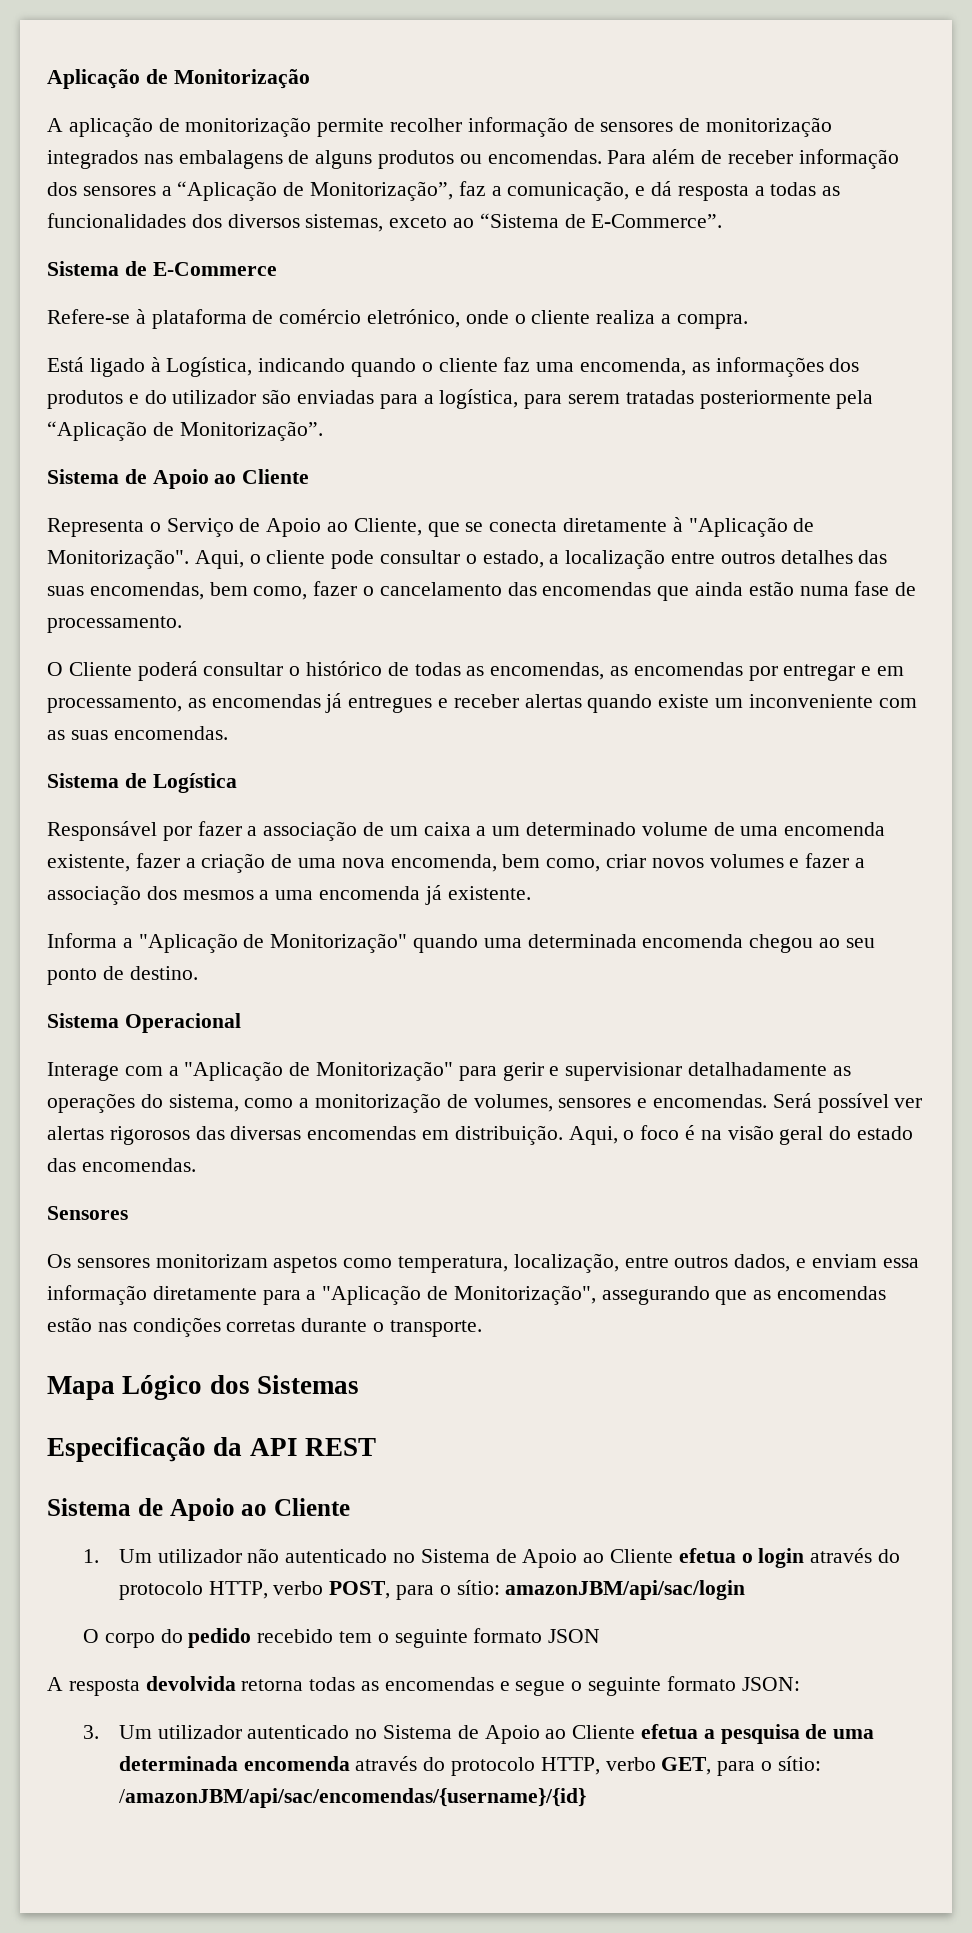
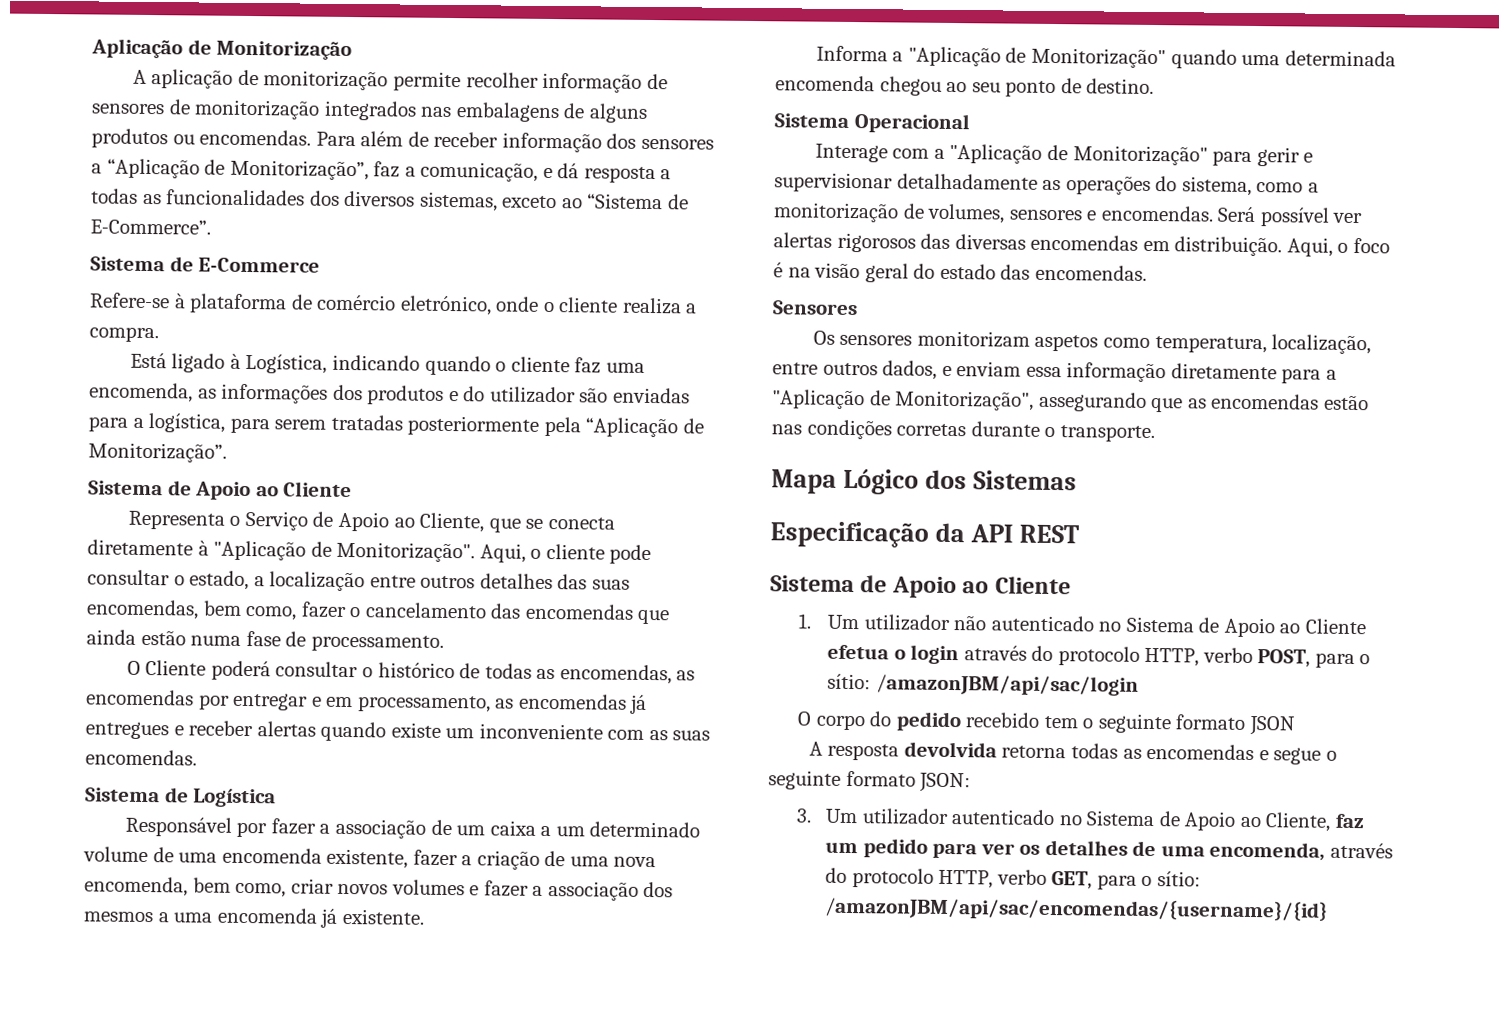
[505,1580,746,1600] amazonJBM/api/sac/login -> [875,674,1139,696] /amazonJBM/api/sac/login
[572,1724,875,1744] [118,1756,350,1771] Cliente efetua a pesquisa de uma determinada encomenda -> [1265,812,1365,832] [825,838,1326,861] Cliente, faz um pedido para ver os detalhes de uma encomenda,

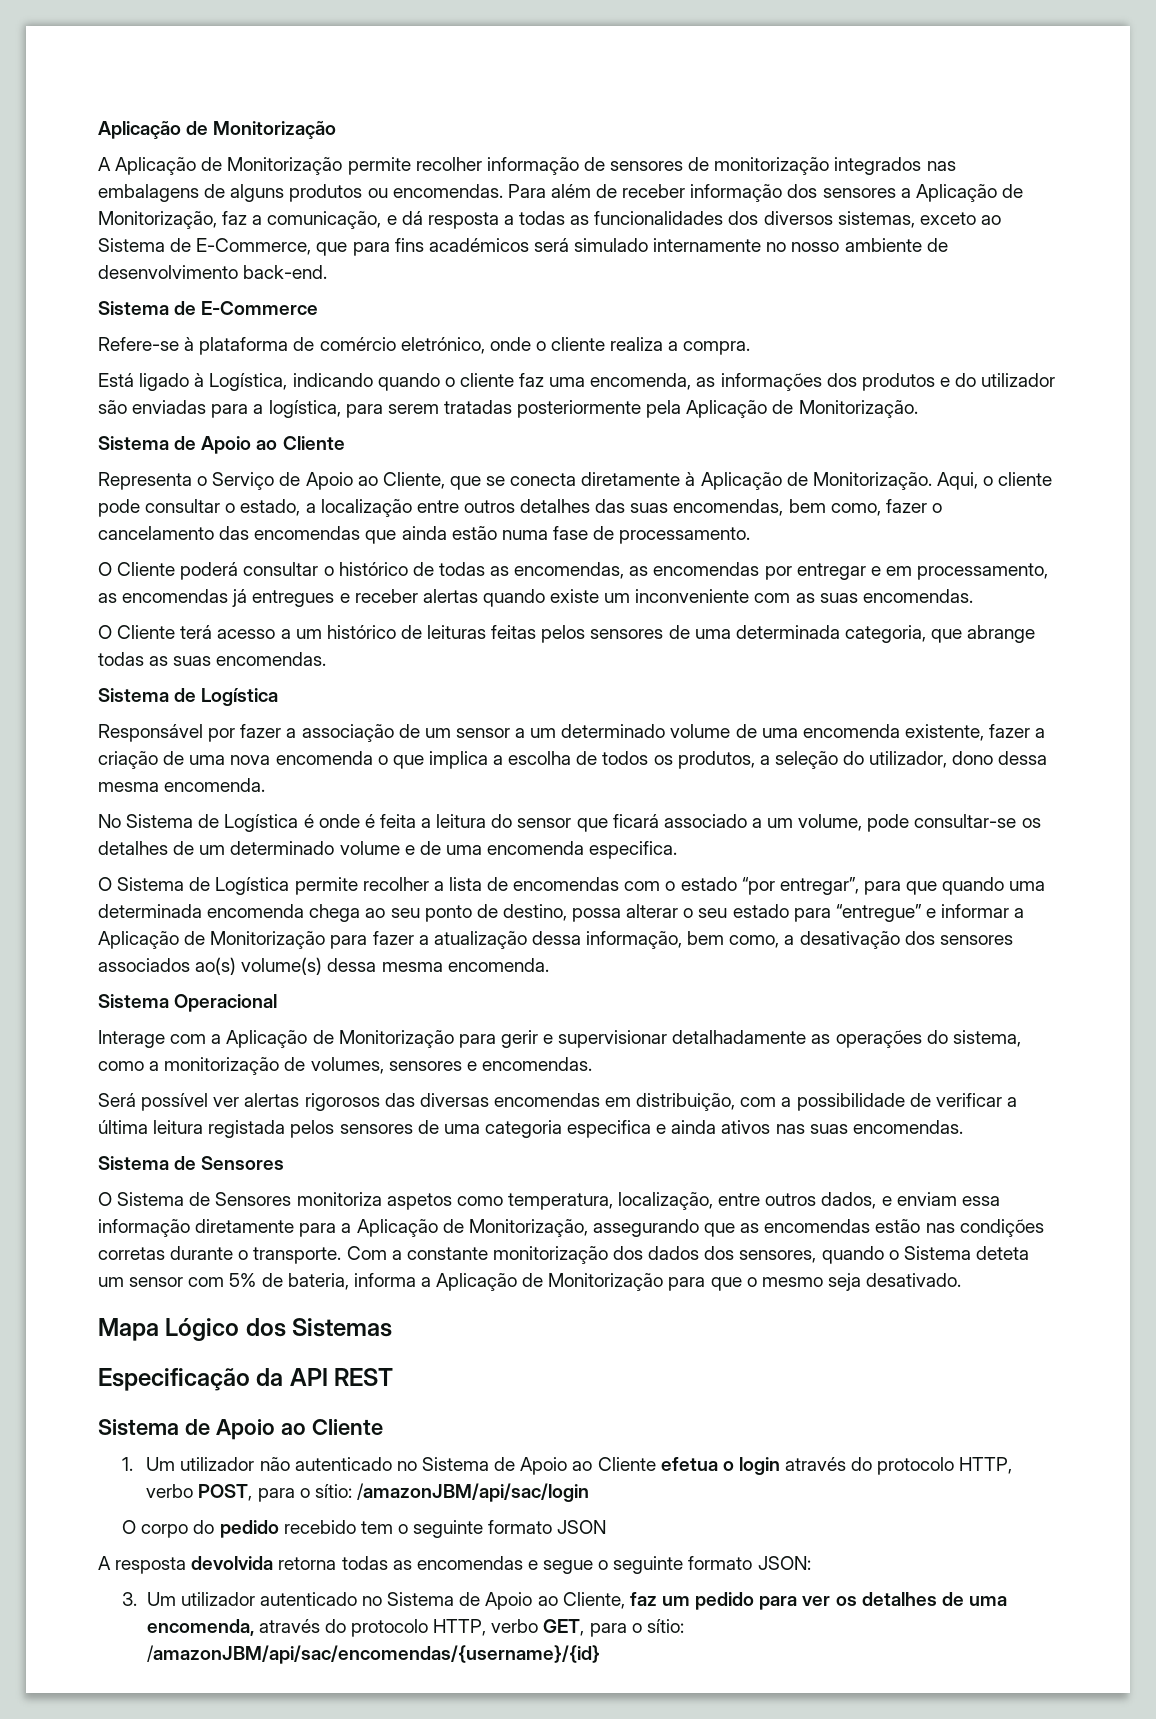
[151,69,389,91] aplicação de monitorização -> [115,157,343,175] Aplicação de Monitorização
[106,158,369,181] “Aplicação de Monitorização”, -> [915,184,1023,202] [98,211,217,229] Aplicação de Monitorização,
[587,193,689,210] [90,219,211,235] “Sistema de E-Commerce”. -> [98,238,948,256] [98,265,328,279] Sistema de E-Commerce, que para fins académicos será simulado internamente no nosso ambiente de desenvolvimento back-end.
[585,417,704,438] [88,442,227,463] “Aplicação de Monitorização”. -> [686,400,918,418] Aplicação de Monitorização.
[213,540,476,563] "Aplicação de Monitorização". -> [700,472,932,490] Aplicação de Monitorização.
(197, 757) none -> [98,625,1036,643] [98,652,327,666] // O Cliente terá acesso a um histórico de leituras feitas pelos sensores de uma determinada categoria, que abrange todas as suas encomendas.
[489,820,536,836] caixa -> [455,728,510,738] sensor
[84,876,674,901] [83,907,425,928] [815,45,1166,69] encomenda, bem como, criar novos volumes e fazer a associação dos mesmos a uma encomenda já existente. // Informa a "Aplicação de Monitorização" -> [275,751,1048,769] [98,778,266,792] [98,814,1041,832] [98,841,678,859] [98,877,938,895] encomenda o que implica a escolha de todos os produtos, a seleção do utilizador, dono dessa mesma encomenda. // No Sistema de Logística é onde é feita a leitura do sensor que ficará associado a um volume, pode consultar-se os detalhes de um determinado volume e de uma encomenda especifica. // O Sistema de Logística permite recolher a lista de encomendas com o estado “por entregar”, para que
[879,76,942,96] chegou -> [309,904,361,922] chega
[1086,78,1155,95] destino. -> [502,904,1025,922] [98,931,1013,949] [98,957,549,975] destino, possa alterar o seu estado para “entregue” e informar a Aplicação de Monitorização para fazer a atualização dessa informação, bem como, a desativação dos sensores associados ao(s) volume(s) dessa mesma encomenda.
[949,143,1208,166] "Aplicação de Monitorização" -> [226,1030,454,1048] Aplicação de Monitorização
(1214, 213) none -> (592, 1064) //
[1174,236,1390,257] [773,262,1147,283] distribuição. Aqui, o foco é na visão geral do estado das encomendas. // -> [636,1093,1017,1111] [98,1120,963,1138] [98,1156,197,1170] distribuição, com a possibilidade de verificar a última leitura registada pelos sensores de uma categoria especifica e ainda ativos nas suas encomendas. // Sistema de
[812,330,1030,348] Os sensores monitorizam -> [98,1192,382,1206] O Sistema de Sensores monitoriza
[772,389,1035,411] "Aplicação de Monitorização", -> [356,1219,588,1237] Aplicação de Monitorização,
(1155, 434) none -> [346,1246,1029,1264] [98,1273,962,1291] Com a constante monitorização dos dados dos sensores, quando o Sistema deteta um sensor com 5% de bateria, informa a Aplicação de Monitorização para que o mesmo seja desativado.

